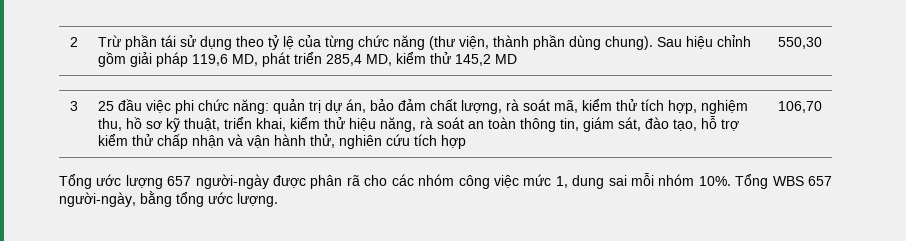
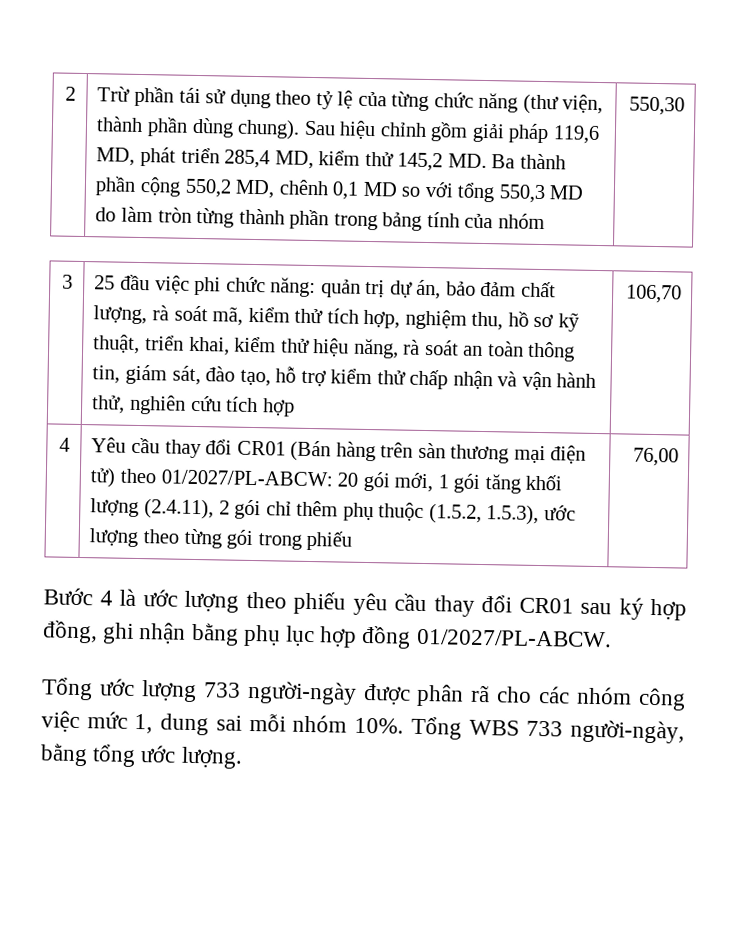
[495,54,518,64] MD -> [447,153,566,170] [95,176,585,204] [95,206,545,231] MD. Ba thành phần cộng 550,2 MD, chênh 0,1 MD so với tổng 550,3 MD do làm tròn từng thành phần trong bảng tính của nhóm
(822, 107) none -> [58,437,70,452] [91,437,587,464] [90,467,563,494] [90,498,576,526] [89,528,353,551] [632,447,679,467] [43,587,687,621] [42,620,612,649] // 4 | Yêu cầu thay đổi CR01 (Bán hàng trên sàn thương mại điện tử) theo 01/2027/PL-ABCW: 20 gói mới, 1 gói tăng khối lượng (2.4.11), 2 gói chỉ thêm phụ thuộc (1.5.2, 1.5.3), ước lượng theo từng gói trong phiếu | 76,00 // Bước 4 là ước lượng theo phiếu yêu cầu thay đổi CR01 sau ký hợp đồng, ghi nhận bằng phụ lục hợp đồng 01/2027/PL-ABCW.
[167,176,192,186] 657 -> [203,682,241,698] 733
[808,176,832,186] 657 -> [526,720,564,737] 733

